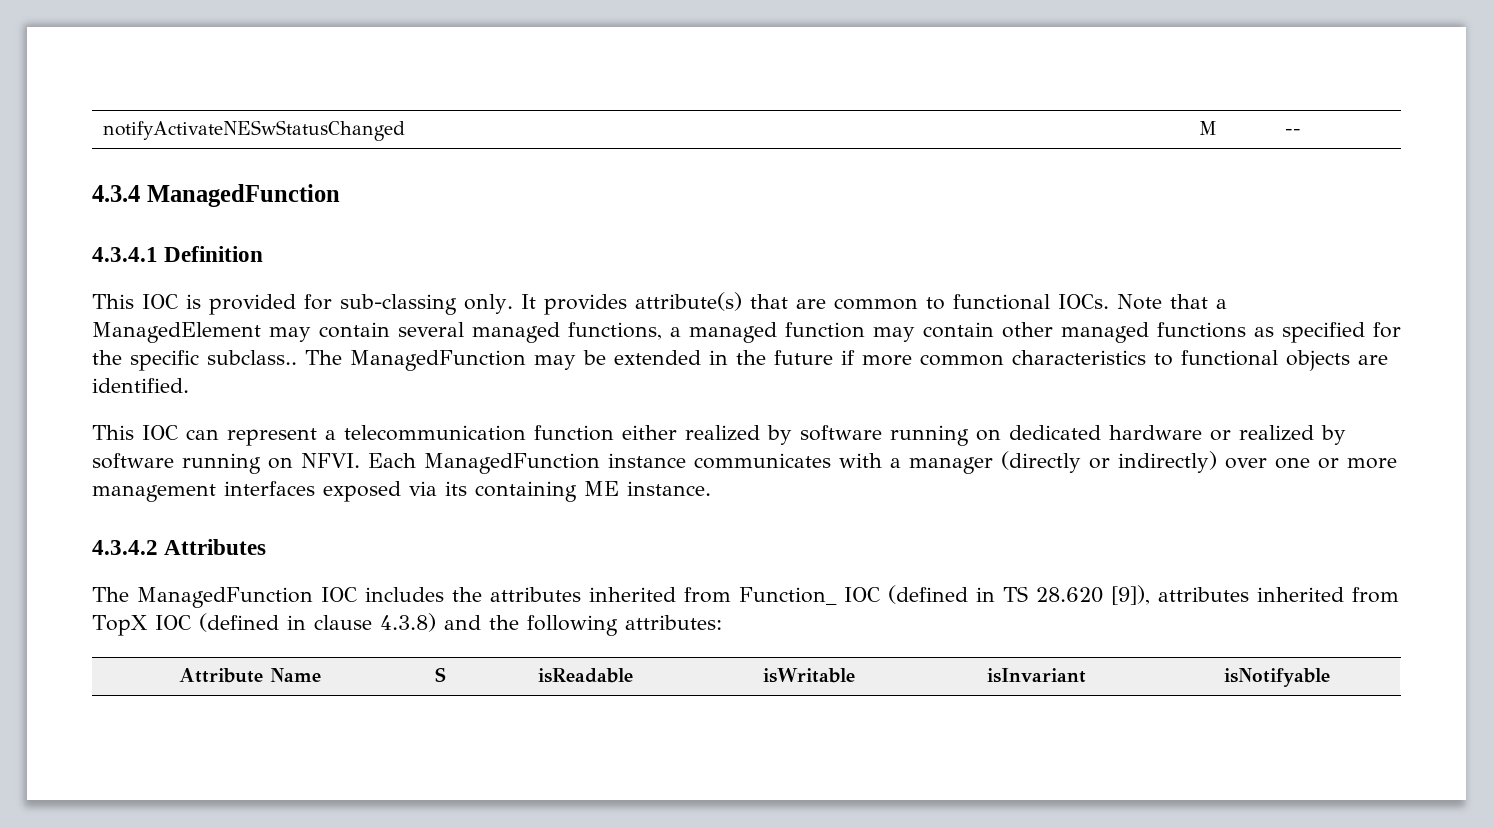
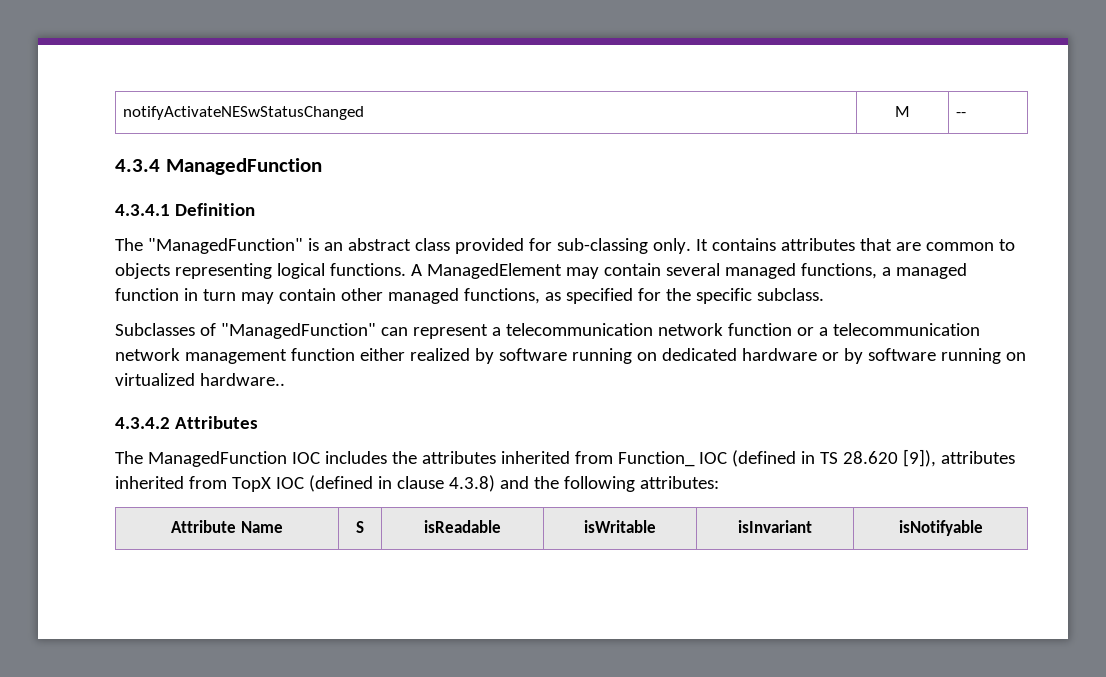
[92,294,201,309] This IOC is -> [115,238,450,254] The "ManagedFunction" is an abstract class
[543,292,742,315] provides attribute(s) -> [711,238,855,251] contains attributes
[952,294,1227,310] functional IOCs. Note that a -> [115,263,422,279] objects representing logical functions. A
(865, 330) none -> [183,288,236,301] in turn
[1157,322,1246,338] functions -> [463,288,540,304] functions,
[207,350,1388,371] [92,378,189,393] [92,425,526,446] subclass.. The ManagedFunction may be extended in the future if more common characteristics to functional objects are identified. // This IOC can represent a telecommunication -> [756,288,824,301] [115,323,980,339] [115,348,287,364] subclass. // Subclasses of "ManagedFunction" can represent a telecommunication network function or a telecommunication network management
[1239,425,1346,445] [92,451,1397,474] [92,481,711,502] realized by software running on NFVI. Each ManagedFunction instance communicates with a manager (directly or indirectly) over one or more management interfaces exposed via its containing ME instance. -> [843,348,1026,364] [115,373,285,386] by software running on virtualized hardware..

